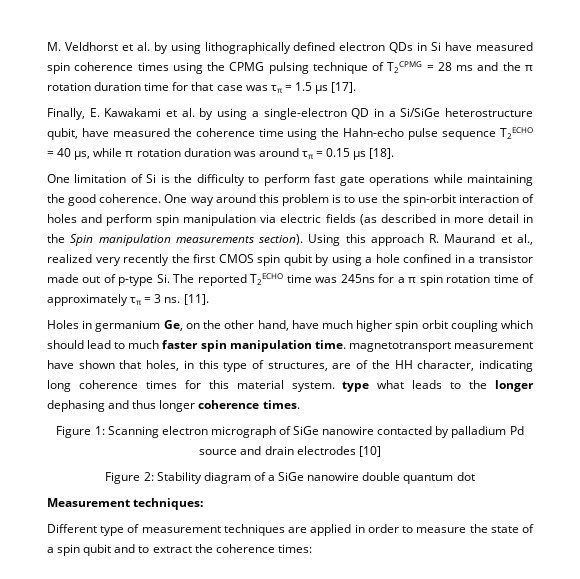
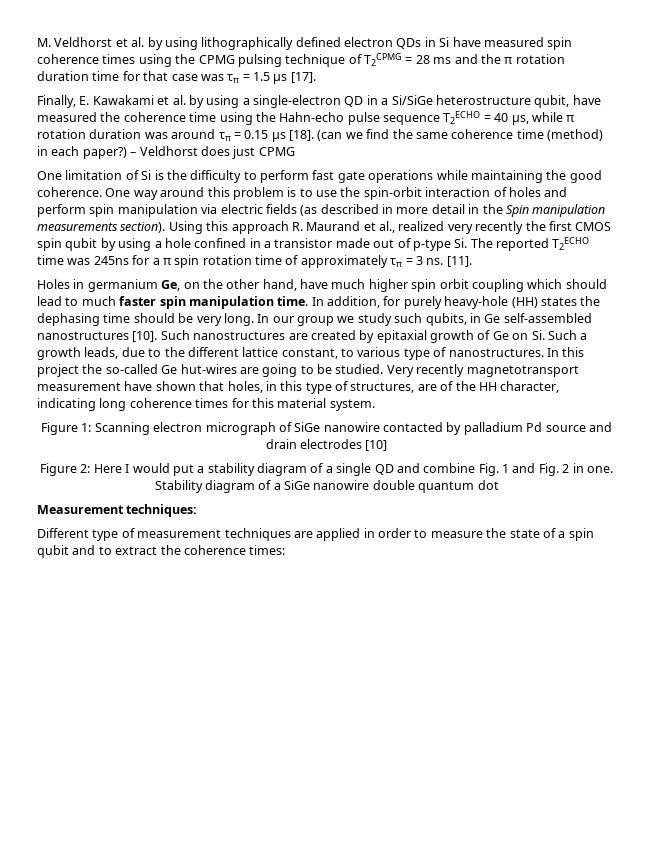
(395, 153) none -> [317,129,603,141] [37,146,295,159] (can we find the same coherence time (method) in each paper?) – Veldhorst does just CPMG
(346, 344) none -> [311,296,601,309] [37,313,592,326] [37,330,588,343] [37,347,585,360] [37,364,465,377] In addition, for purely heavy-hole (HH) states the dephasing time should be very long. In our group we study such qubits, in Ge self-assembled nanostructures [10]. Such nanostructures are created by epitaxial growth of Ge on Si. Such a growth leads, due to the different lattice constant, to various type of nanostructures. In this project the so-called Ge hut-wires are going to be studied. Very recently
[342,380,534,392] [47,400,300,412] type what leads to the longer dephasing and thus longer coherence times. -> (375, 405) none
(154, 476) none -> [93,463,613,476] Here I would put a stability diagram of a single QD and combine Fig. 1 and Fig. 2 in one.

